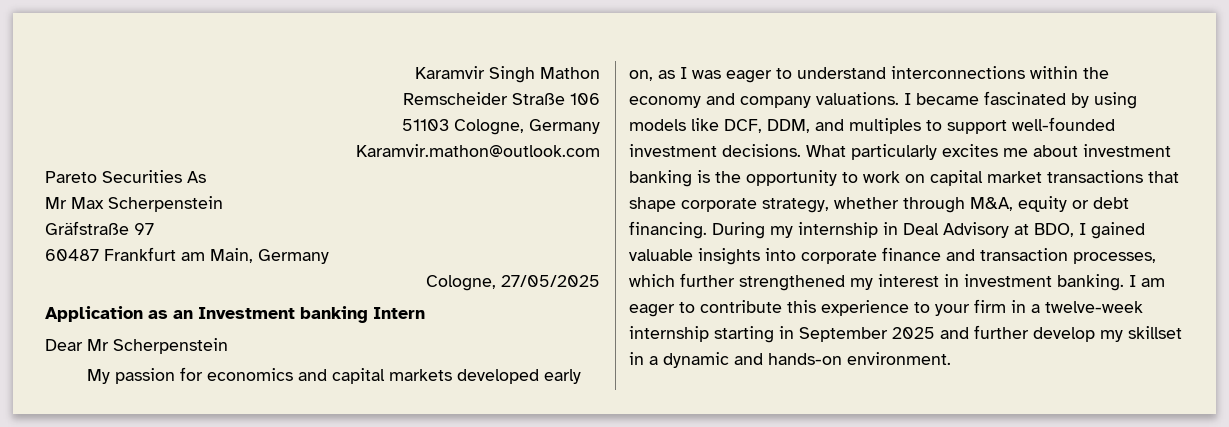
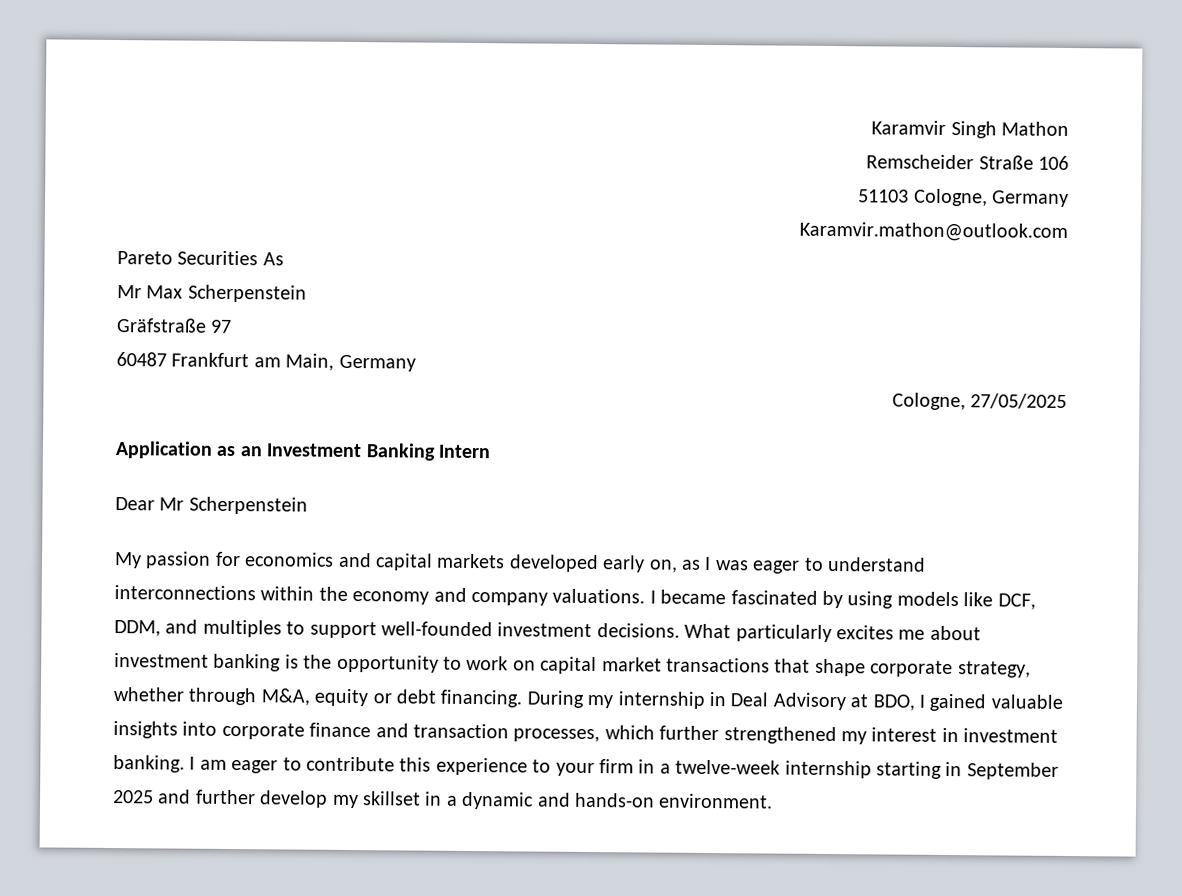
[300,306,368,323] banking -> [365,443,436,461] Banking

